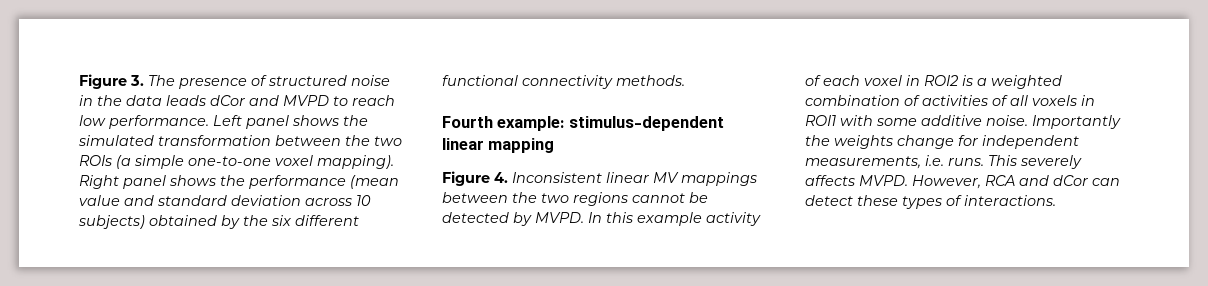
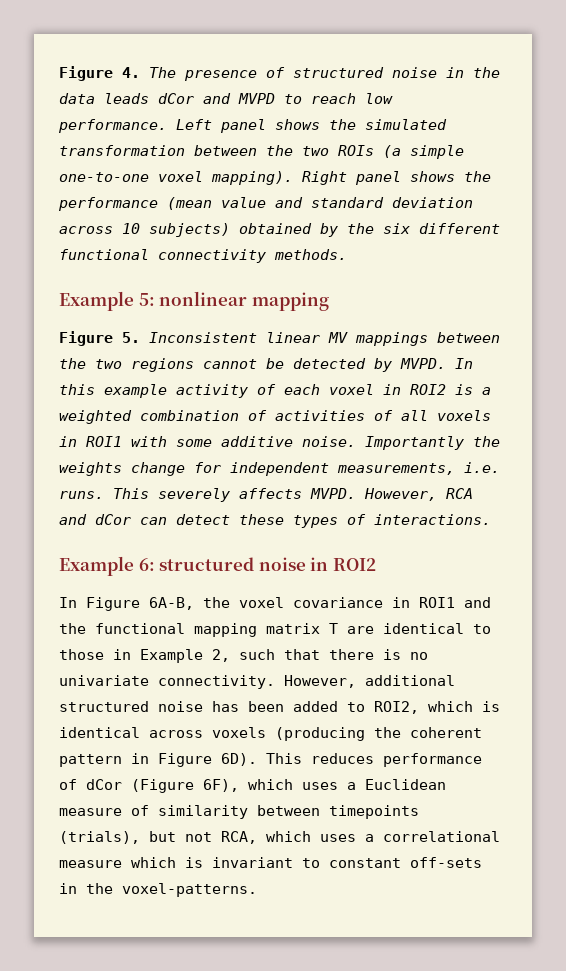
[79,74,144,89] Figure 3. -> [59,66,140,81] Figure 4.
[442,116,724,131] [442,138,484,150] Fourth example: stimulus-dependent linear -> [59,291,248,311] Example 5: nonlinear
[494,172,508,183] 4. -> [122,332,140,343] 5.
(1056, 200) none -> [59,556,376,576] [59,597,491,611] [59,623,491,637] [59,649,428,663] [59,675,455,689] [59,701,500,714] [59,727,482,741] [59,753,482,767] [59,779,446,793] [59,805,419,819] [59,831,500,844] [59,857,482,868] [59,883,257,897] // Example 6: structured noise in ROI2 // In Figure 6A-B, the voxel covariance in ROI1 and the functional mapping matrix T are identical to those in Example 2, such that there is no univariate connectivity. However, additional structured noise has been added to ROI2, which is identical across voxels (producing the coherent pattern in Figure 6D). This reduces performance of dCor (Figure 6F), which uses a Euclidean measure of similarity between timepoints (trials), but not RCA, which uses a correlational measure which is invariant to constant off-sets in the voxel-patterns.

